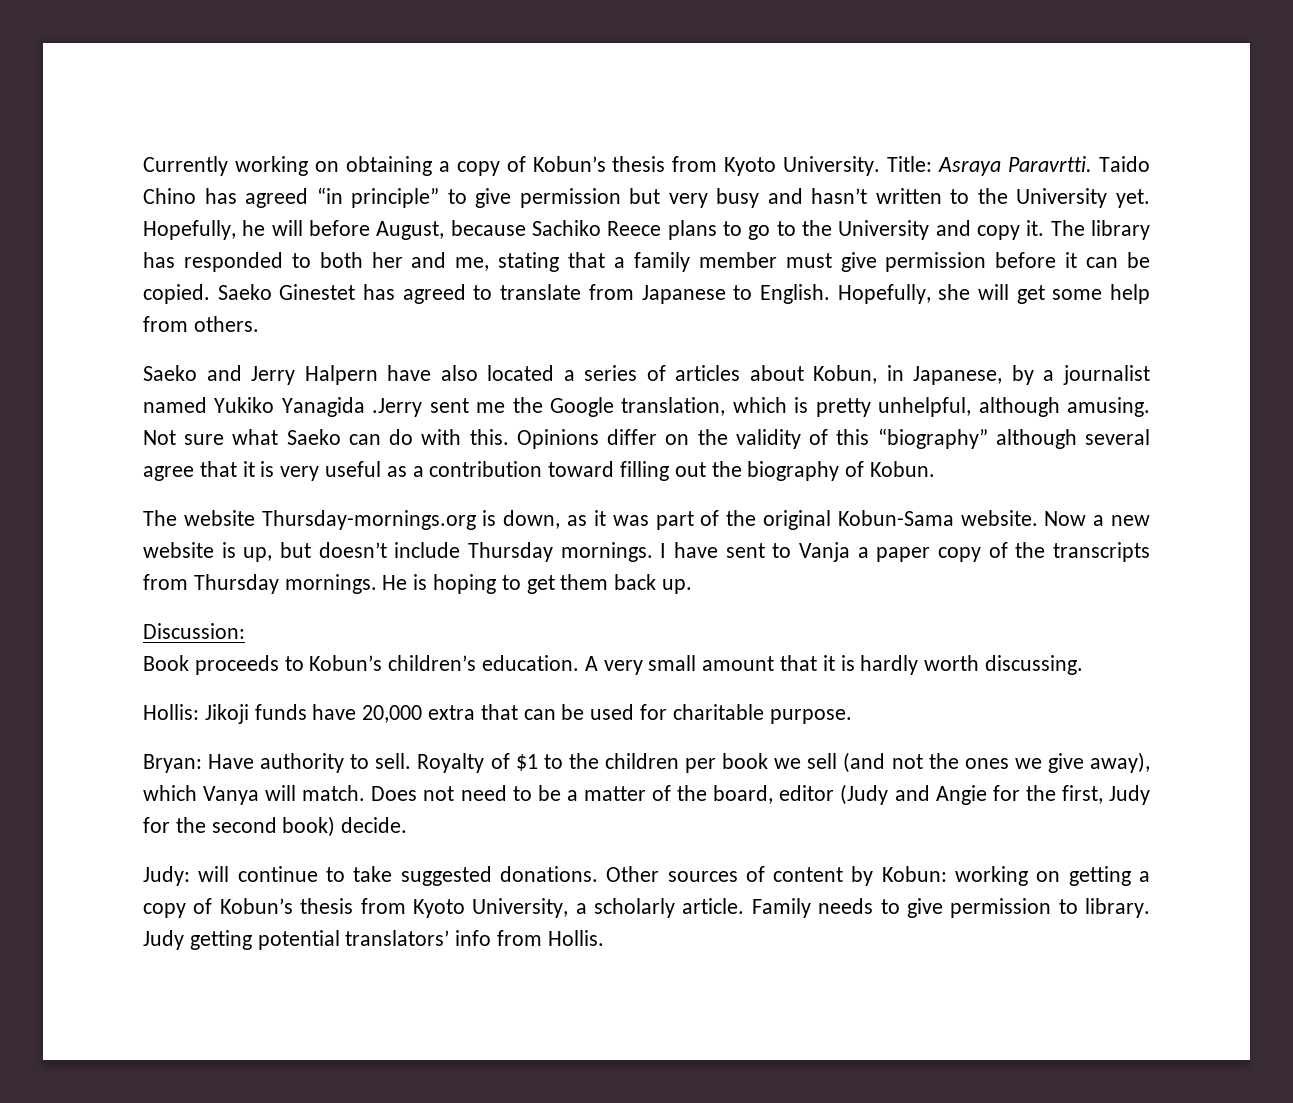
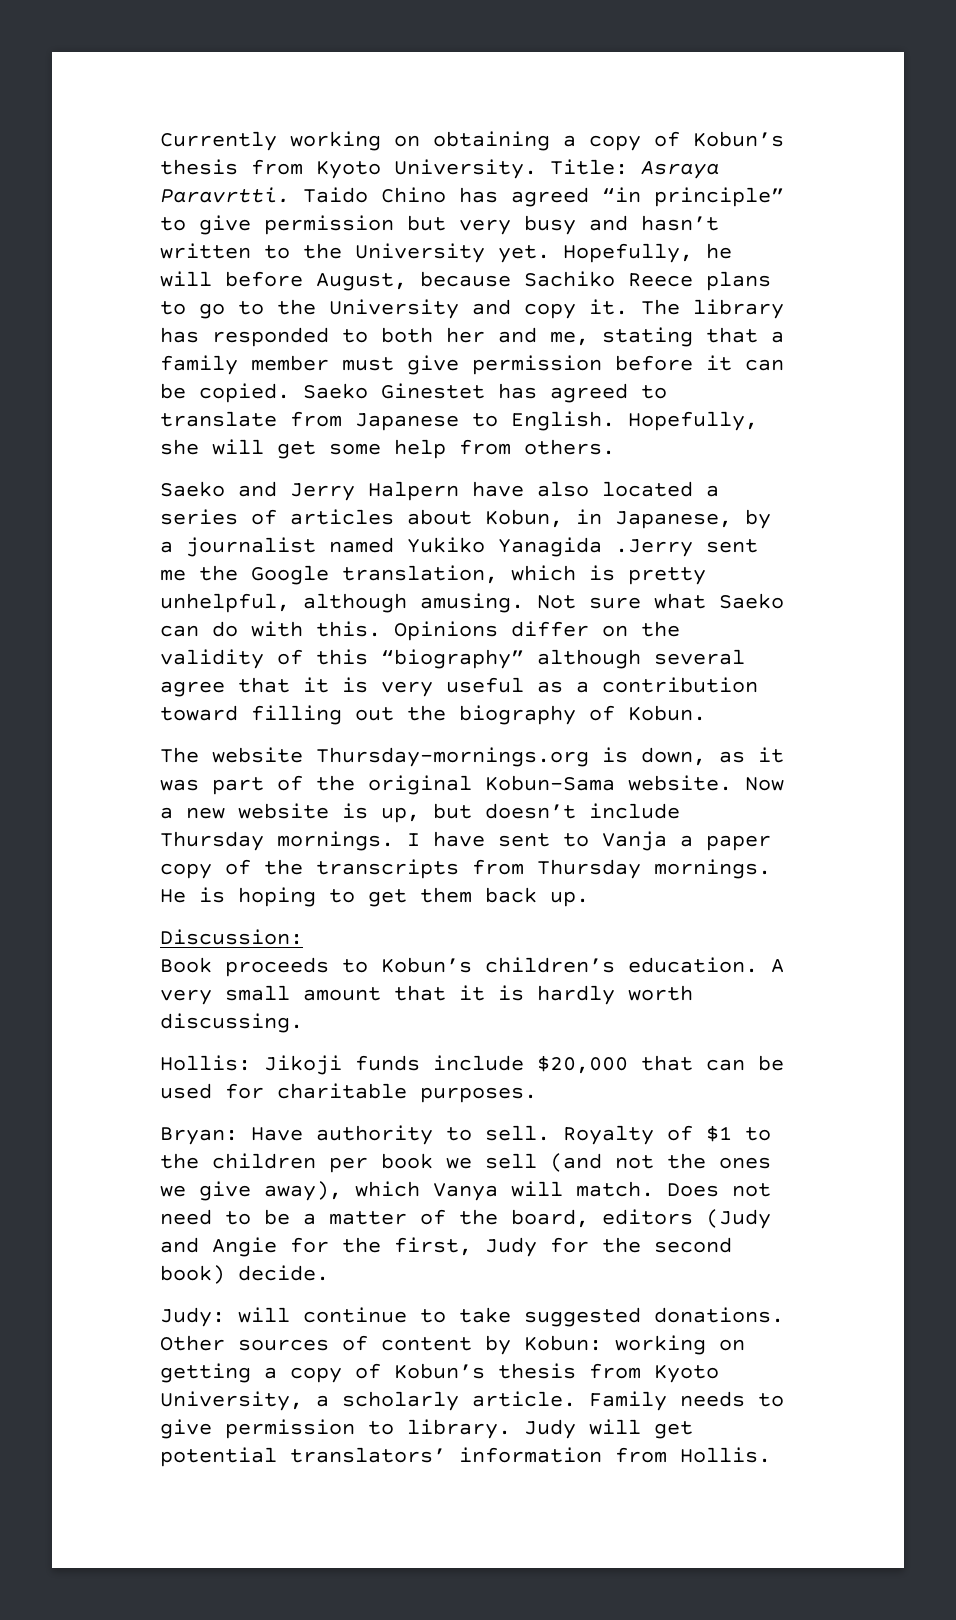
[312,704,476,723] have 20,000 extra -> [433,1055,628,1074] include $20,000
[769,709,852,724] purpose. -> [420,1087,537,1103] purposes.
[779,785,835,801] editor -> [602,1209,693,1225] editors
[189,930,252,950] getting -> [589,1419,693,1439] will get
[455,930,492,946] info -> [459,1447,602,1463] information

